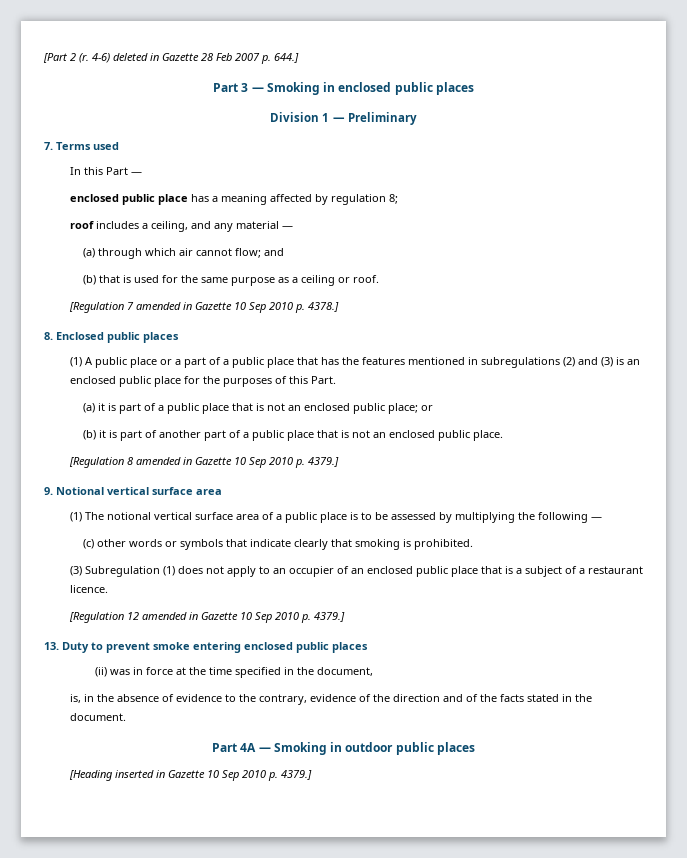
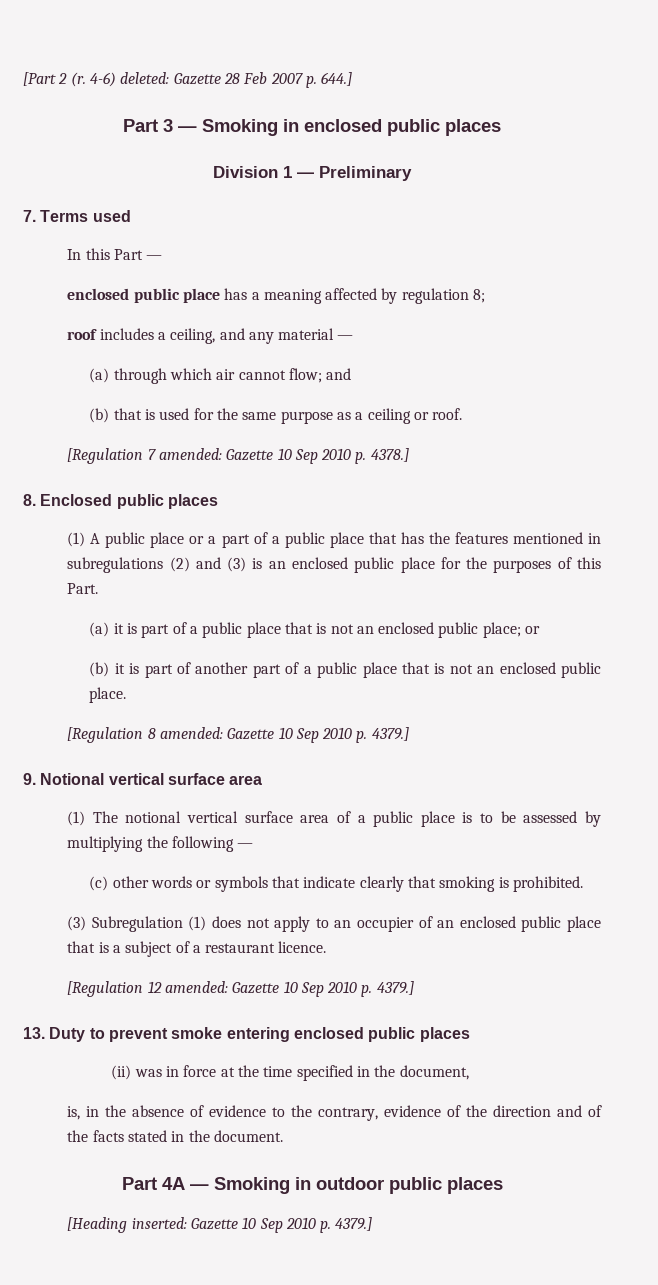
[113,53,159,61] deleted in -> [120,72,170,84] deleted:
[135,302,192,310] amended in -> [158,448,222,460] amended:
[135,457,192,465] amended in -> [159,727,223,739] amended:
[141,612,198,620] amended in -> [164,981,228,993] amended:
[114,770,165,778] inserted in -> [131,1217,187,1229] inserted:

